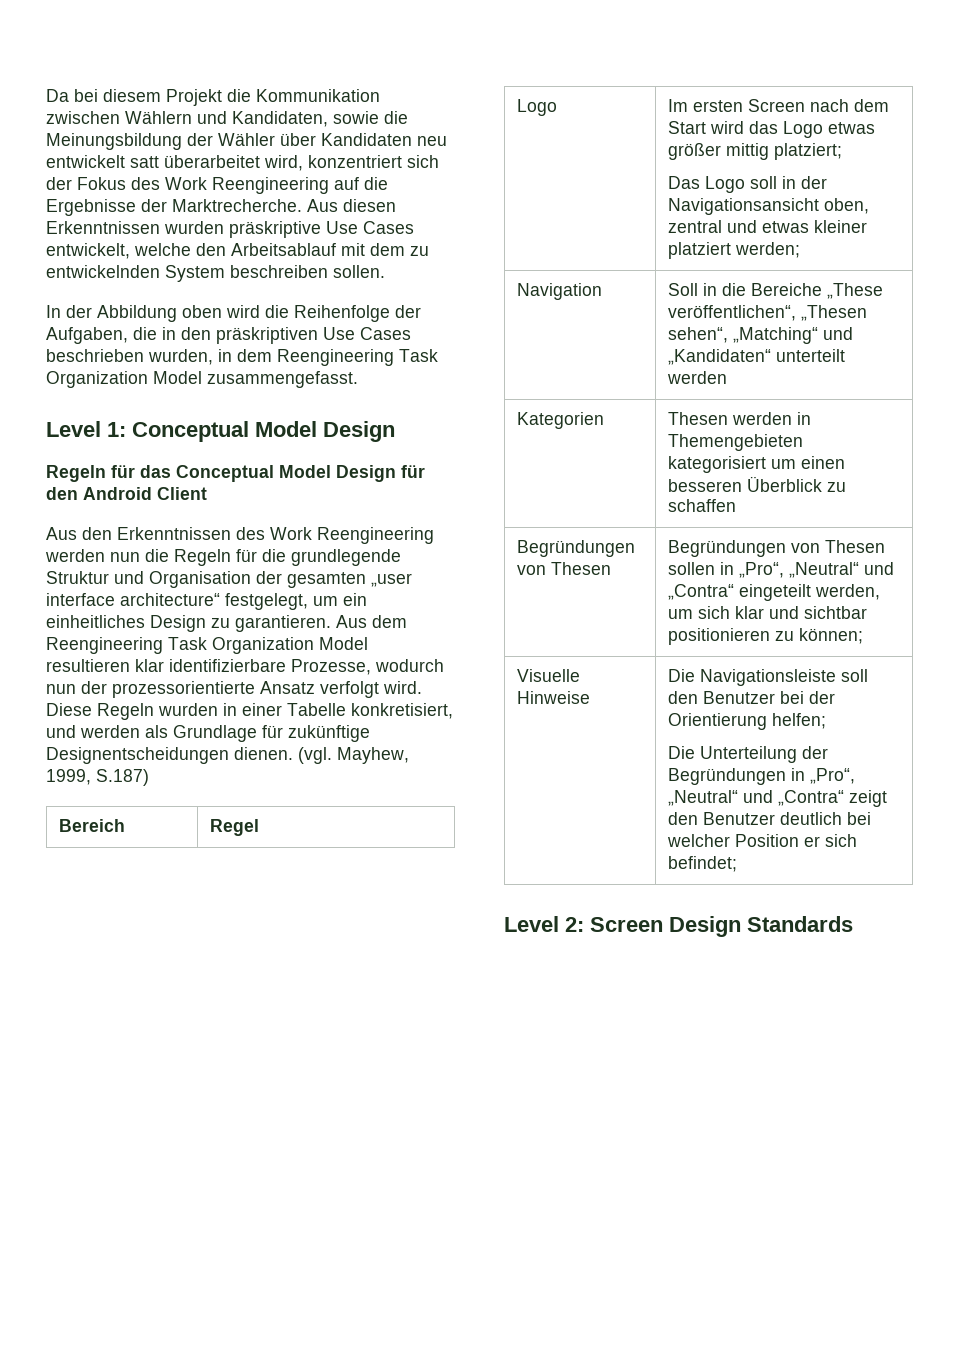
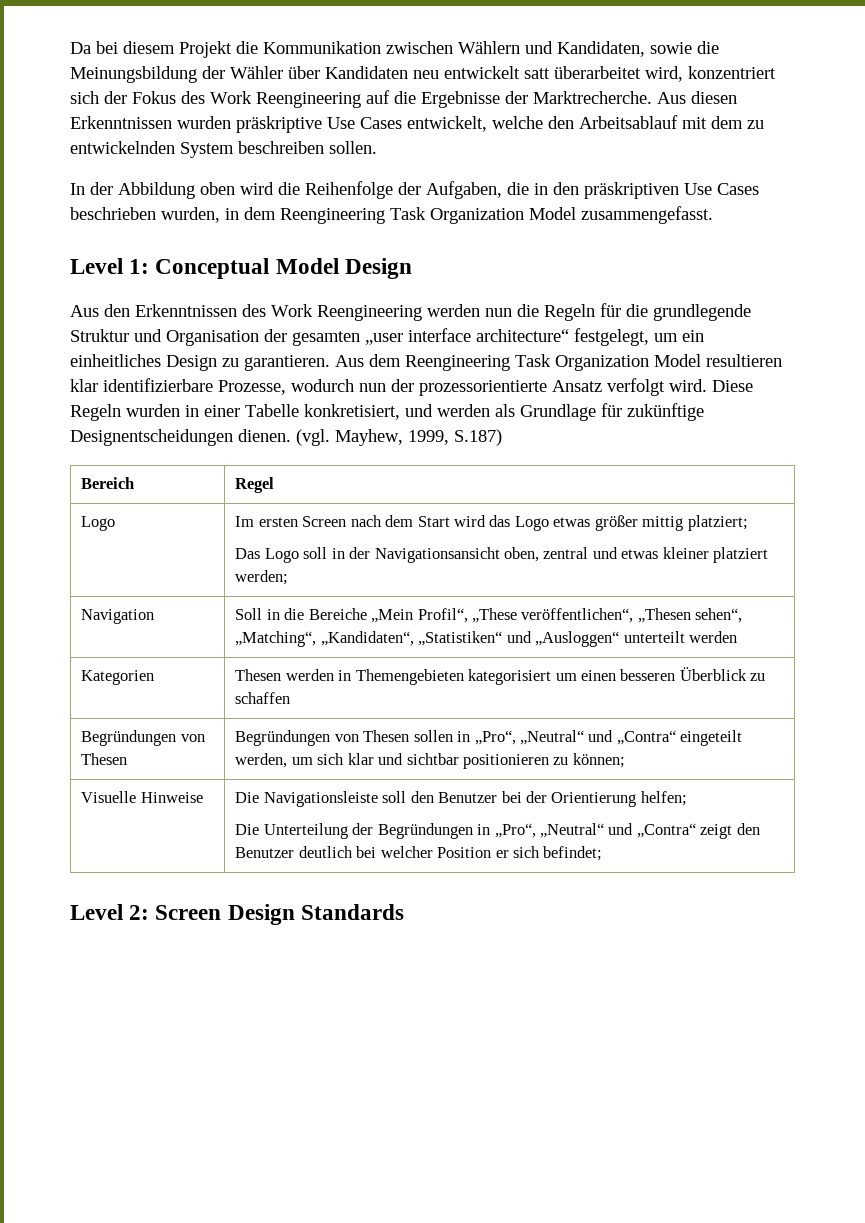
[46,465,425,482] [46,487,207,500] // Regeln für das Conceptual Model Design für den Android Client -> (412, 268) none
(822, 289) none -> [371,608,468,623] „Mein Profil“,
[732,327,853,344] [667,349,771,365] „Matching“ und „Kandidaten“ -> [235,631,620,647] „Matching“, „Kandidaten“, „Statistiken“ und „Ausloggen“

